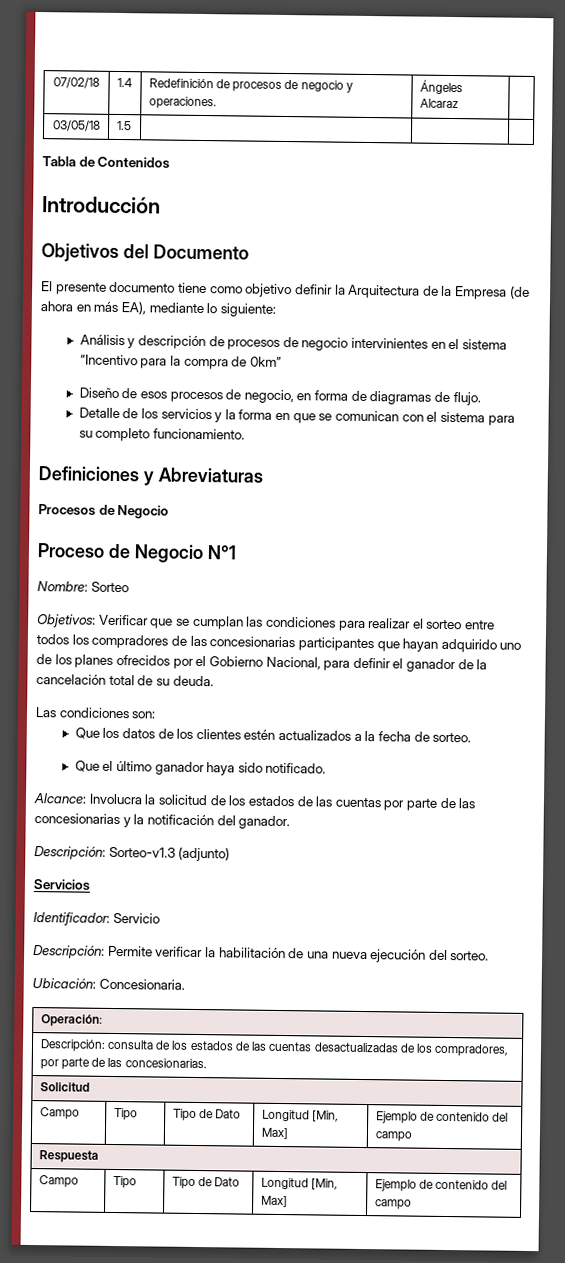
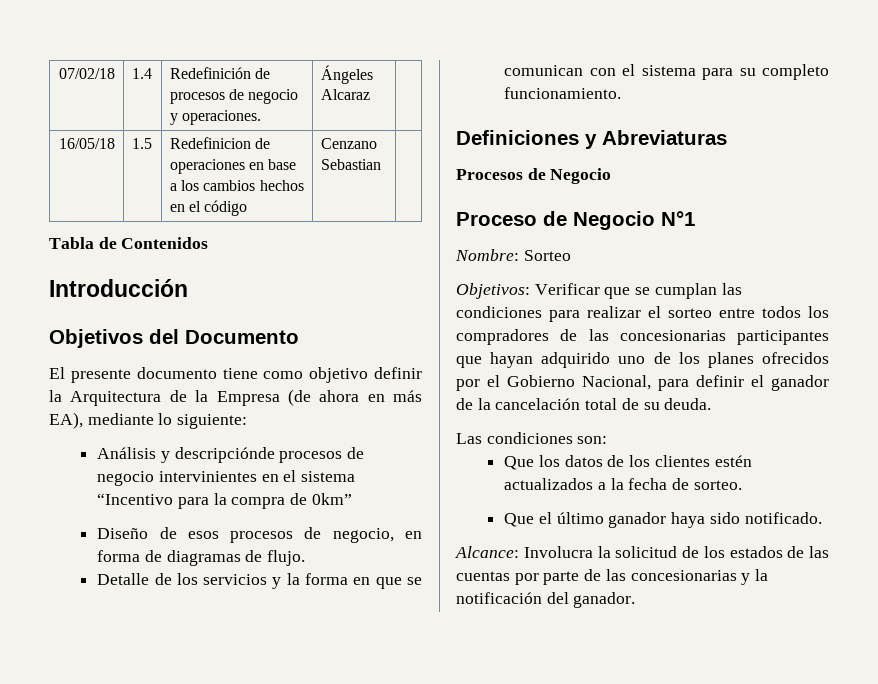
[52,120,101,132] 03/05/18 -> [58,138,115,149] 16/05/18
(132, 125) | -> [169,137,270,149] [169,159,297,174] [169,180,304,191] [169,200,248,216] [320,138,377,149] [320,159,381,170] Redefinicion de operaciones en base a los cambios hechos en el código | Cenzano Sebastian
[137,335,225,350] descripción de -> [174,447,275,463] descripciónde
[34,846,231,862] [33,879,90,891] [33,912,160,926] [33,945,490,963] [32,978,185,990] [40,1014,103,1027] [39,1039,510,1057] [39,1057,207,1070] [39,1082,90,1092] [39,1107,80,1120] [113,1107,138,1121] [172,1108,242,1121] [261,1109,339,1122] [260,1127,289,1140] [375,1111,509,1124] [374,1131,412,1142] [38,1150,99,1163] [38,1175,79,1188] [112,1175,137,1189] [171,1176,241,1189] [260,1177,338,1190] [260,1195,288,1208] [374,1179,508,1192] [374,1199,412,1210] // Descripción: Sorteo-v1.3 (adjunto) // Servicios // Identificador: Servicio // Descripción: Permite verificar la habilitación de una nueva ejecución del sorteo. // Ubicación: Concesionaria. // Operación: // Descripción: consulta de los estados de las cuentas desactualizadas de los compradores, por parte de las concesionarias. // Solicitud // Campo | Tipo | Tipo de Dato | Longitud [Min, Max] | Ejemplo de contenido del campo // Respuesta // Campo | Tipo | Tipo de Dato | Longitud [Min, Max] | Ejemplo de contenido del campo -> (636, 600) none

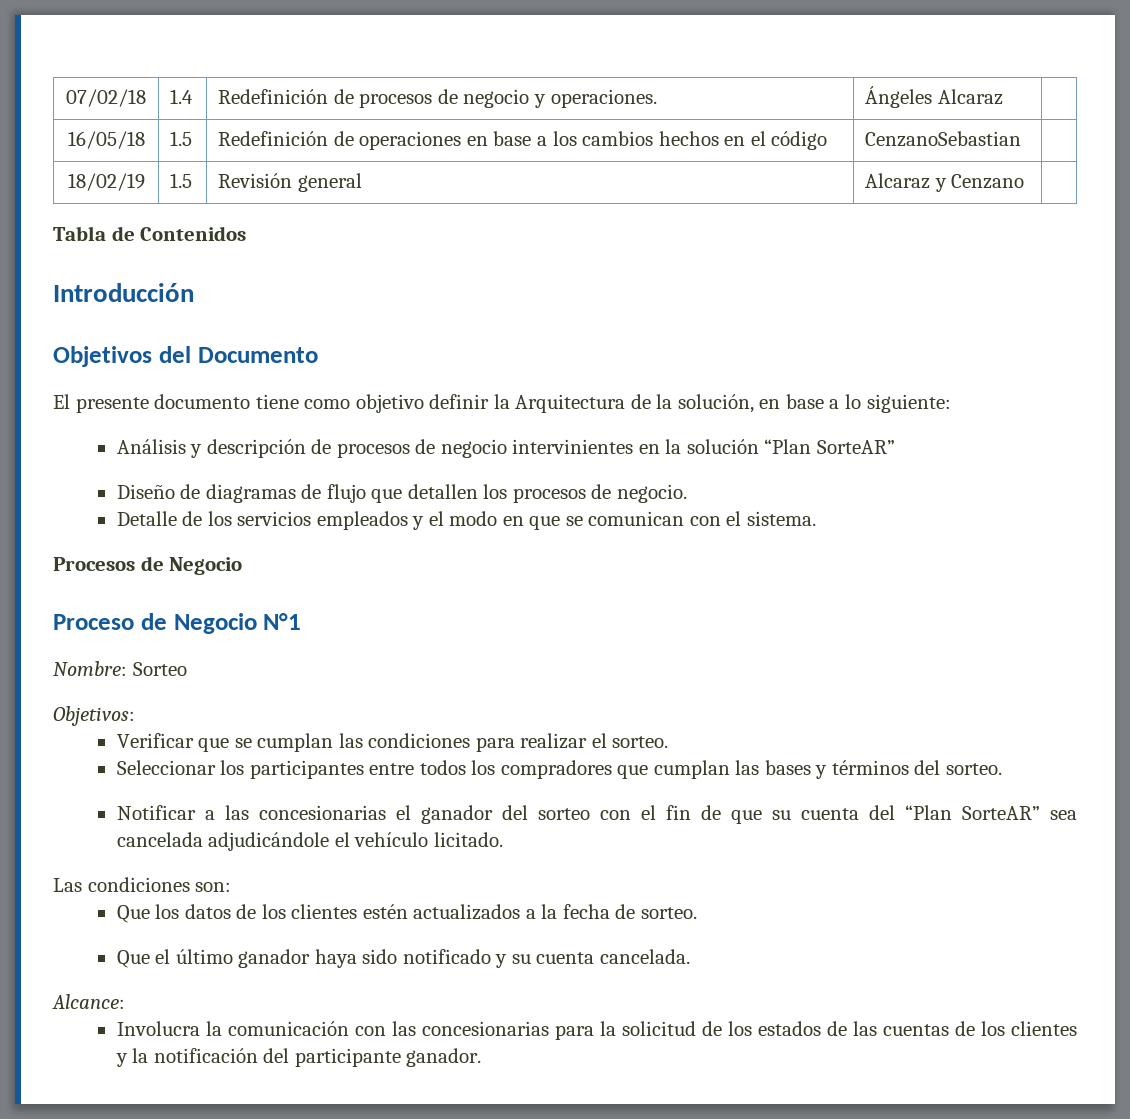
[169,137,251,149] Redefinicion -> [218,131,329,146] Redefinición
(248, 208) none -> [865,131,1022,147] [67,173,145,191] [170,173,193,188] [218,173,362,192] [865,173,947,192] CenzanoSebastian | // 18/02/19 | 1.5 | Revisión general | Alcaraz y
[320,159,381,170] Sebastian -> (1025, 181) none
[216,389,422,406] [49,412,154,429] Empresa (de ahora en más EA), mediante -> [677,394,840,413] solución, en base a
[174,447,275,463] descripciónde -> [206,439,332,458] descripción de
[283,470,356,482] [97,493,352,509] [97,527,422,543] [97,550,306,566] el sistema “Incentivo para la compra de 0km” // Diseño de esos procesos de negocio, en forma de diagramas de flujo. -> [665,439,895,454] [116,484,687,503] la solución “Plan SorteAR” // Diseño de diagramas de flujo que detallen los procesos de negocio.
[272,573,349,589] y la forma -> [316,511,498,530] empleados y el modo
[641,64,829,80] [504,87,622,99] [456,130,727,149] sistema para su completo funcionamiento. // Definiciones y Abreviaturas -> [747,511,817,526] sistema.
(530, 291) none -> (135, 716) //
[668,306,829,318] [456,329,829,345] [456,352,829,368] [456,375,829,391] [456,398,712,410] sorteo entre todos los compradores de las concesionarias participantes que hayan adquirido uno de los planes ofrecidos por el Gobierno Nacional, para definir el ganador de la cancelación total de su deuda. -> [612,736,669,748] [116,760,1003,779] [116,805,1078,824] [116,832,503,851] sorteo. // Seleccionar los participantes entre todos los compradores que cumplan las bases y términos del sorteo. // Notificar a las concesionarias el ganador del sorteo con el fin de que su cuenta del “Plan SorteAR” sea cancelada adjudicándole el vehículo licitado.
[744,512,822,524] notificado. -> [402,949,690,968] notificado y su cuenta cancelada.
(519, 552) none -> (125, 1001) //
(611, 552) none -> [227,1021,616,1040] comunicación con las concesionarias para la
[514,569,737,585] por parte de las concesionarias -> [954,1021,1078,1036] de los clientes
(569, 598) none -> [294,1048,401,1067] participante

